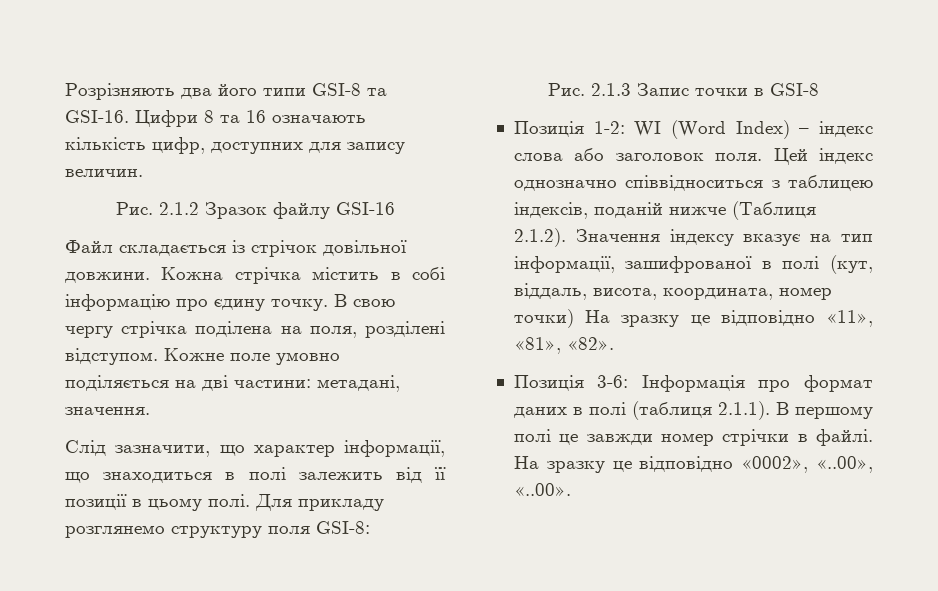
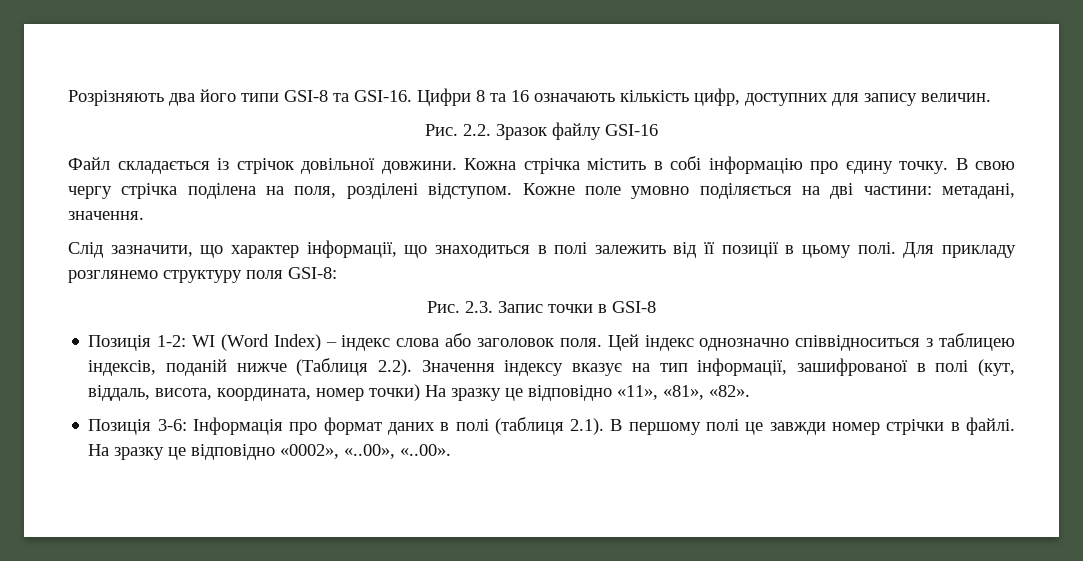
[158,202,199,215] 2.1.2 -> [463,124,491,136] 2.2.
[590,83,631,96] 2.1.3 -> [465,301,493,313] 2.3.
[513,228,566,247] 2.1.2). -> [378,359,413,376] 2.2).
[717,401,770,420] 2.1.1). -> [570,418,605,435] 2.1).

